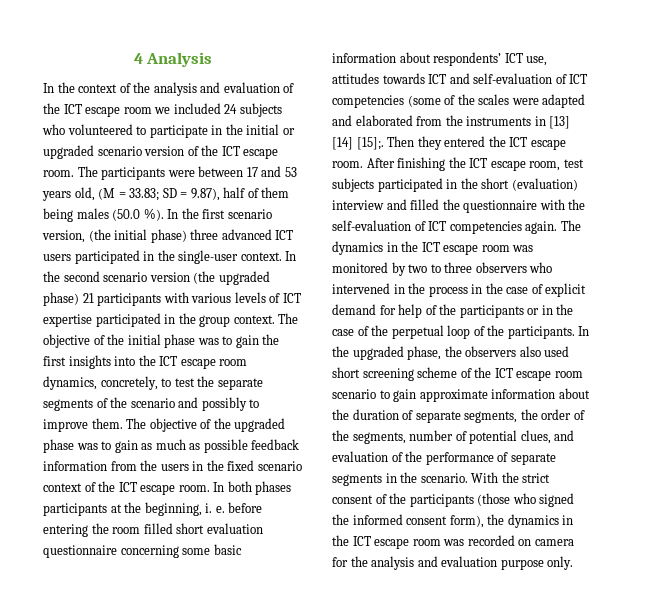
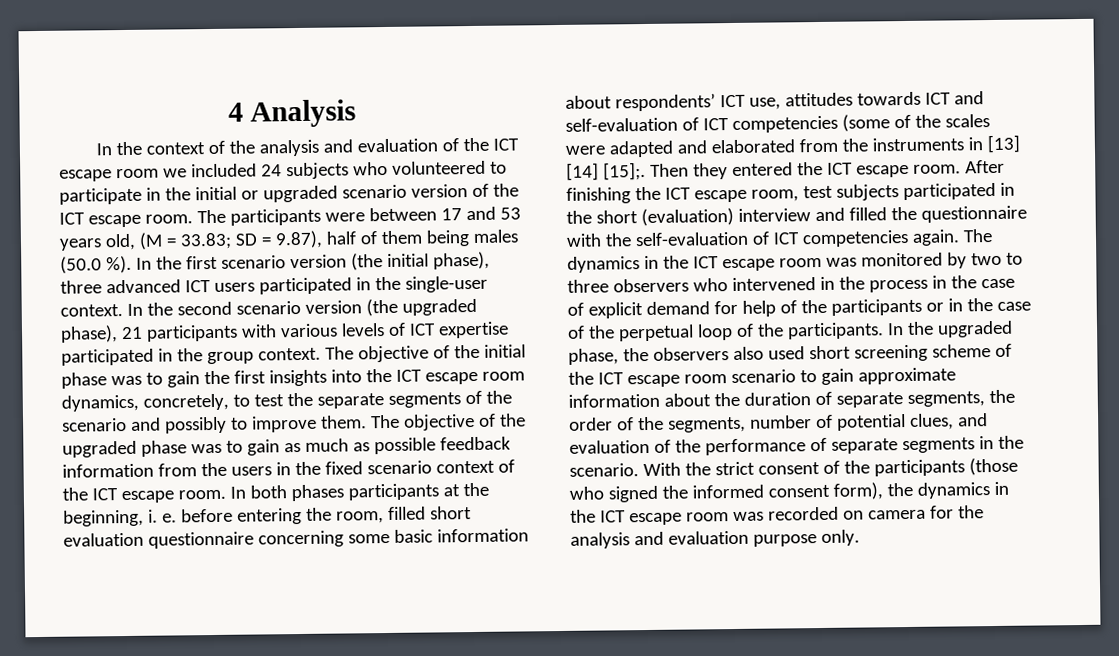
[42,230,85,243] version, -> [289,254,347,269] version
[150,229,187,243] phase) -> [432,251,490,270] phase),
[43,292,79,306] phase) -> [60,325,118,343] phase),
[112,527,141,534] room -> [335,511,384,524] room,

